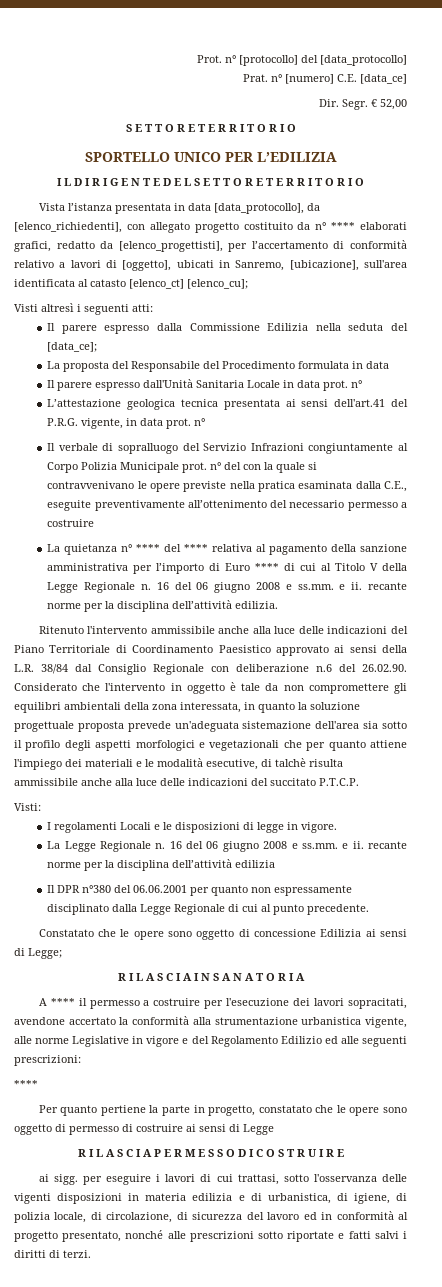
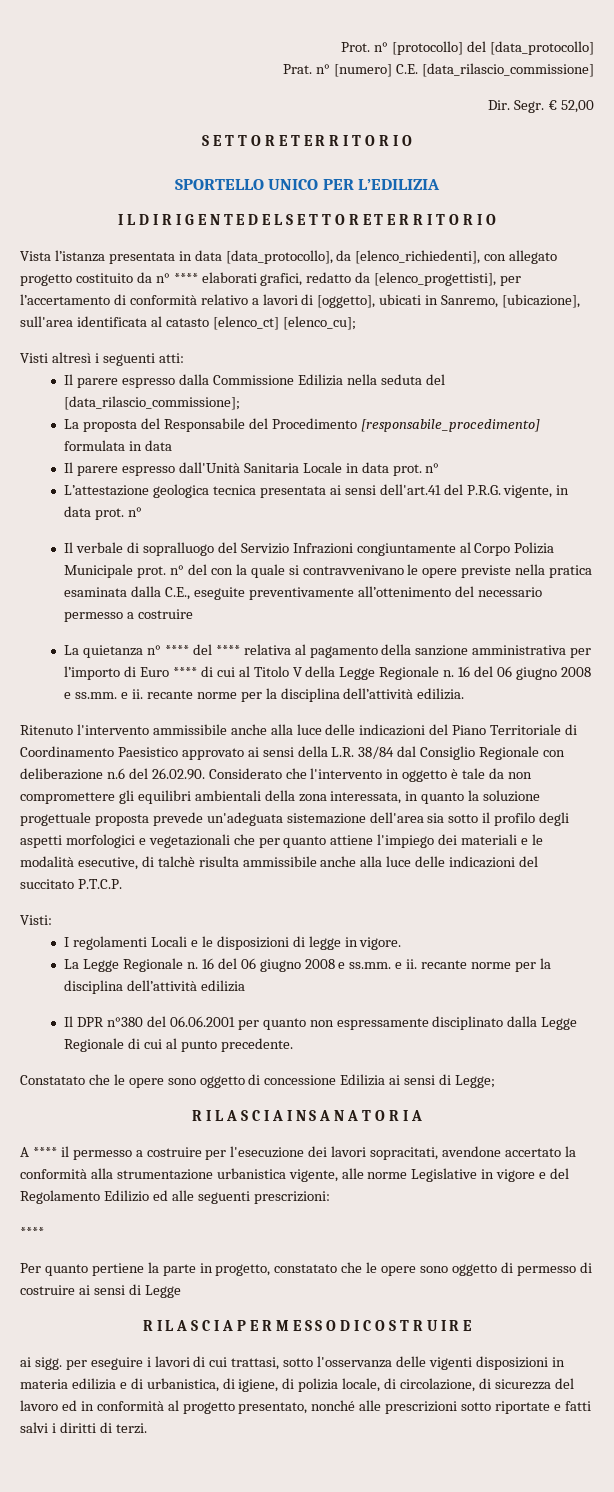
[360,74,407,84] [data_ce] -> [422,63,595,77] [data_rilascio_commissione]
[47,342,98,352] [data_ce]; -> [64,396,241,410] [data_rilascio_commissione];
(296, 365) none -> [360,419,540,432] [responsabile_procedimento]

